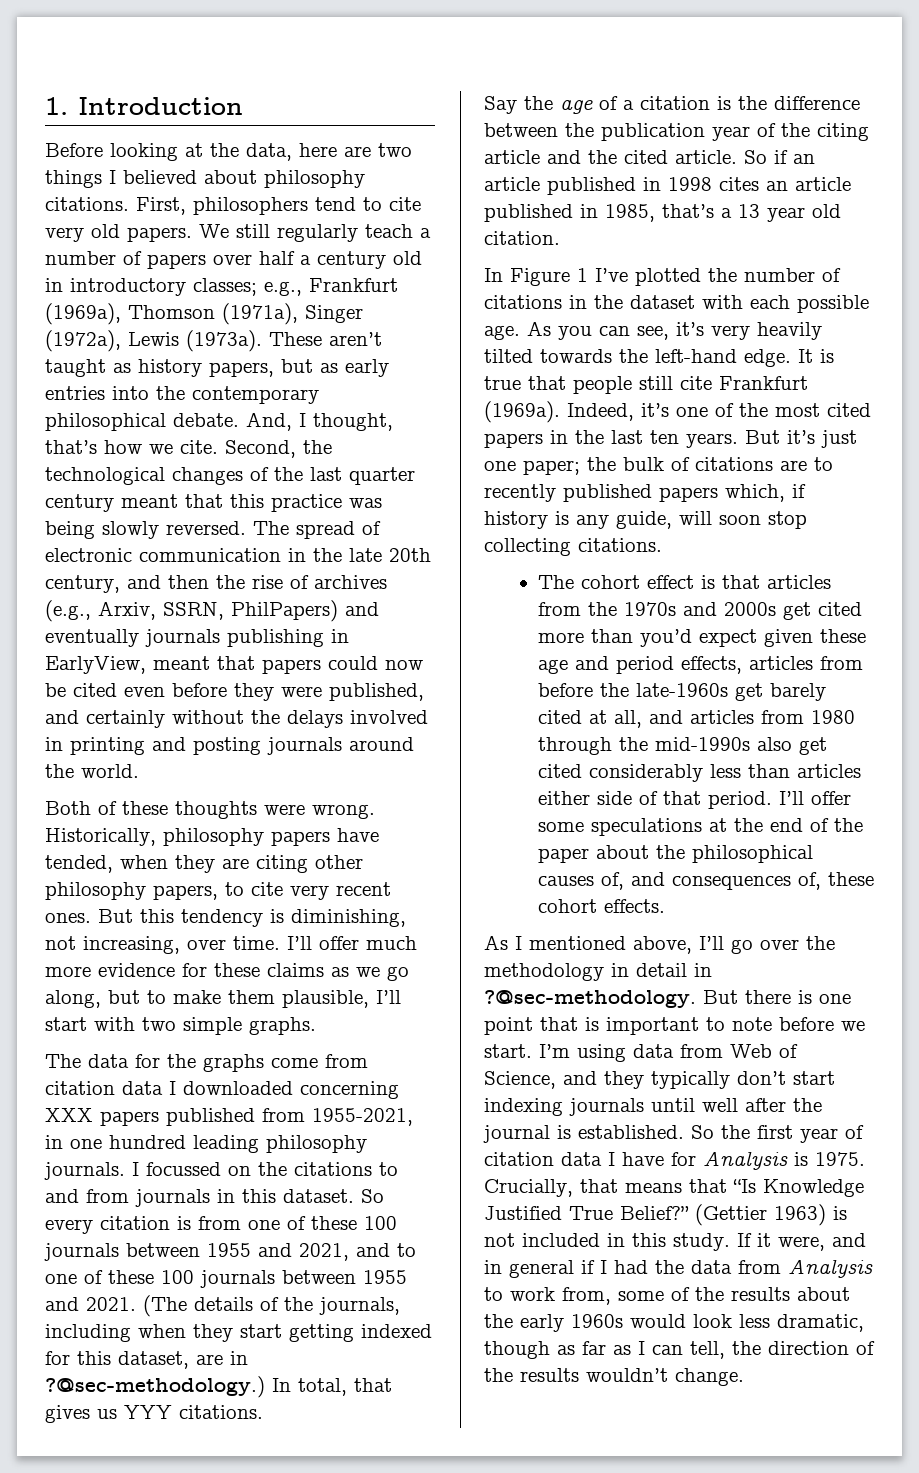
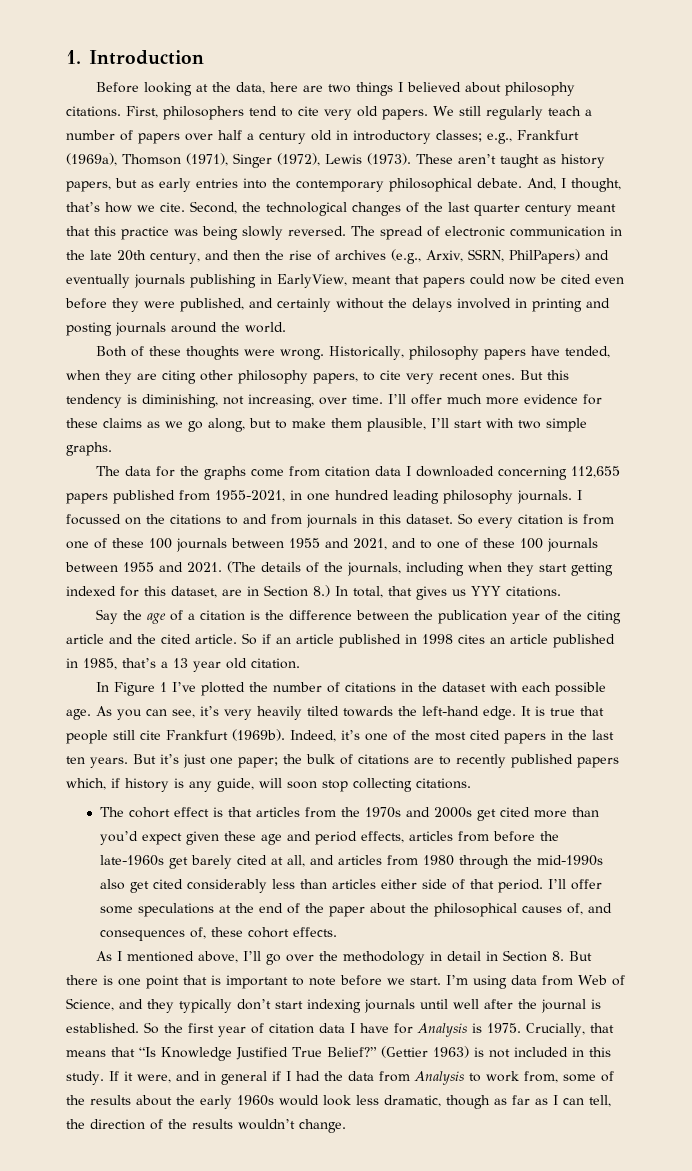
[222,303,363,325] [45,330,262,352] (1971a), Singer (1972a), Lewis (1973a). -> [186,153,411,168] (1971), Singer (1972), Lewis (1973).
[45,1108,93,1122] XXX -> [570,466,620,478] 112,655
[45,1376,265,1398] ?@sec-methodology.) -> [264,585,330,597] Section 8.)
[484,401,560,423] (1969a). -> [232,729,285,741] (1969b).
[484,990,696,1008] ?@sec-methodology. -> [502,950,564,962] Section 8.

